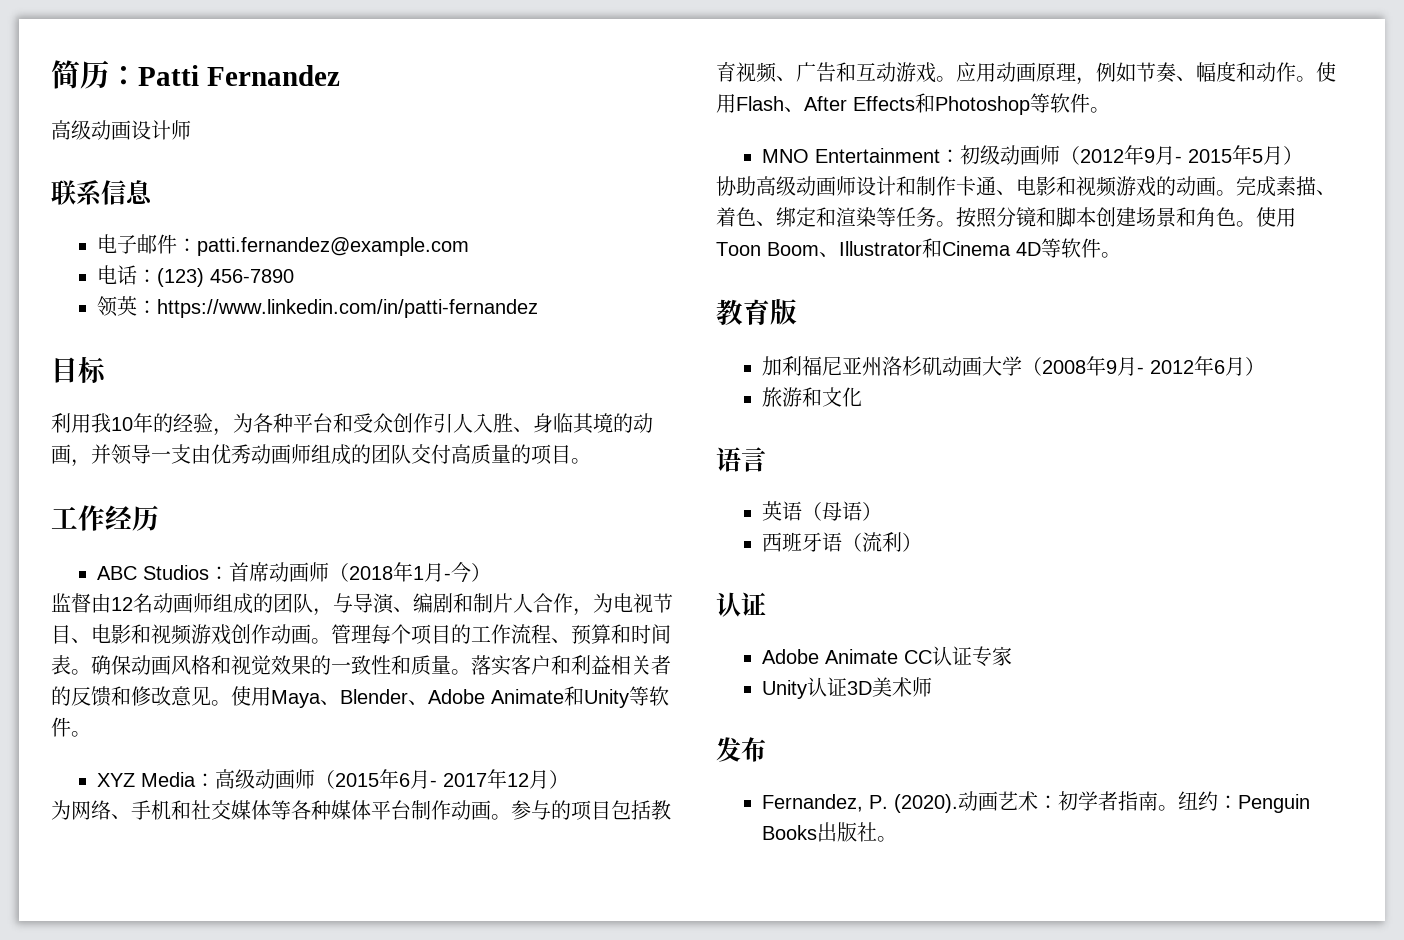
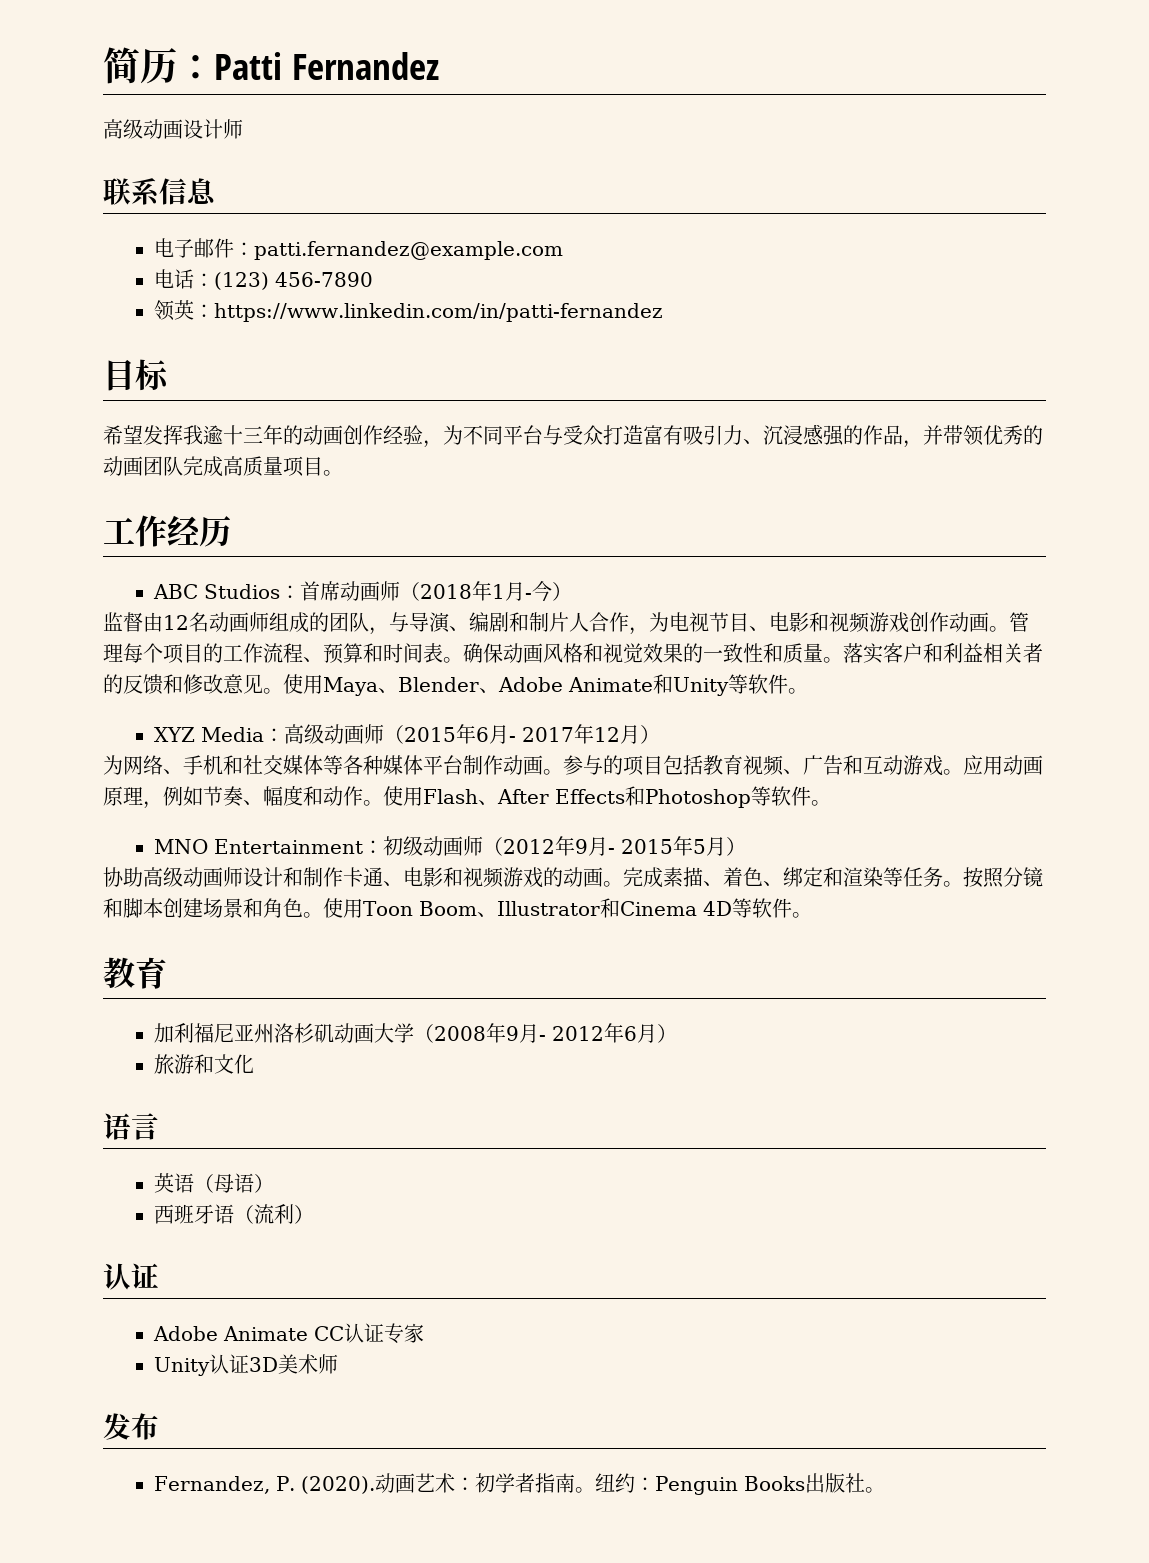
[51,413,653,436] [51,444,531,467] 利用我10年的经验，为各种平台和受众创作引人入胜、身临其境的动画，并领导一支由优秀动画师组成的团队交付高质量的 -> [103,424,1043,448] [103,456,283,477] 希望发挥我逾十三年的动画创作经验，为不同平台与受众打造富有吸引力、沉浸感强的作品，并带领优秀的动画团队完成高质量
[770,299,797,325] 版 -> (167, 973) none

